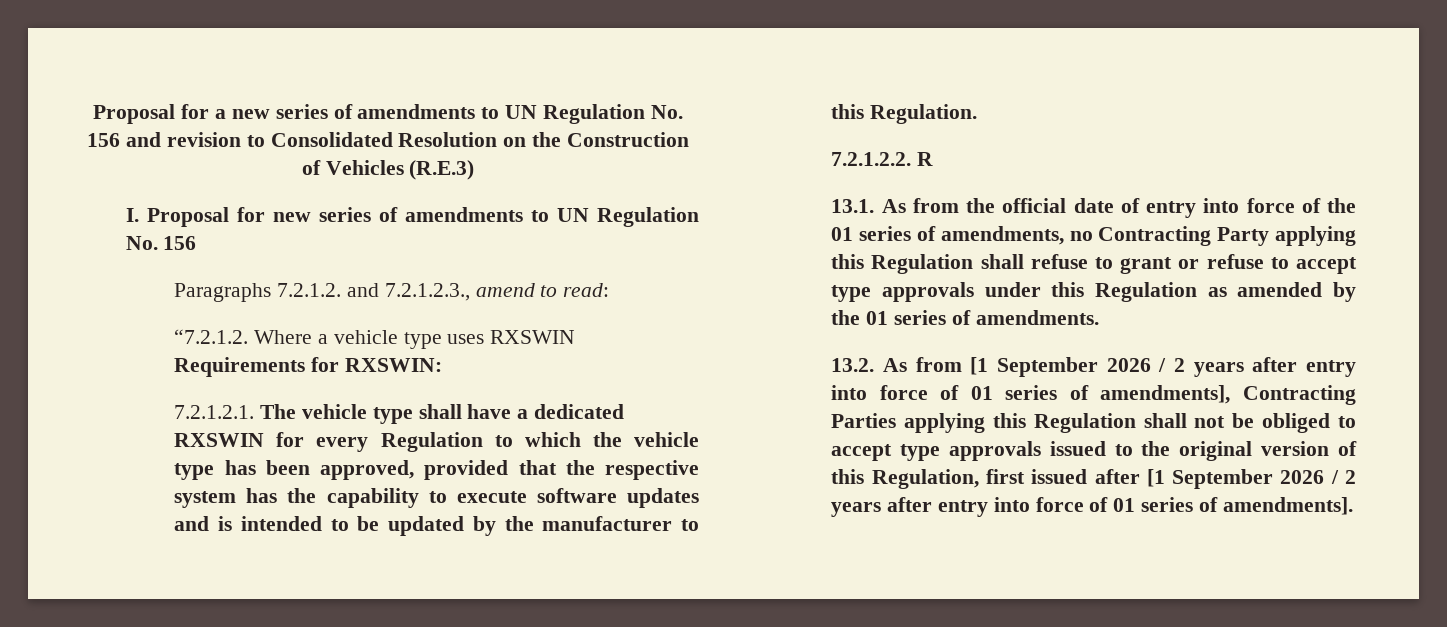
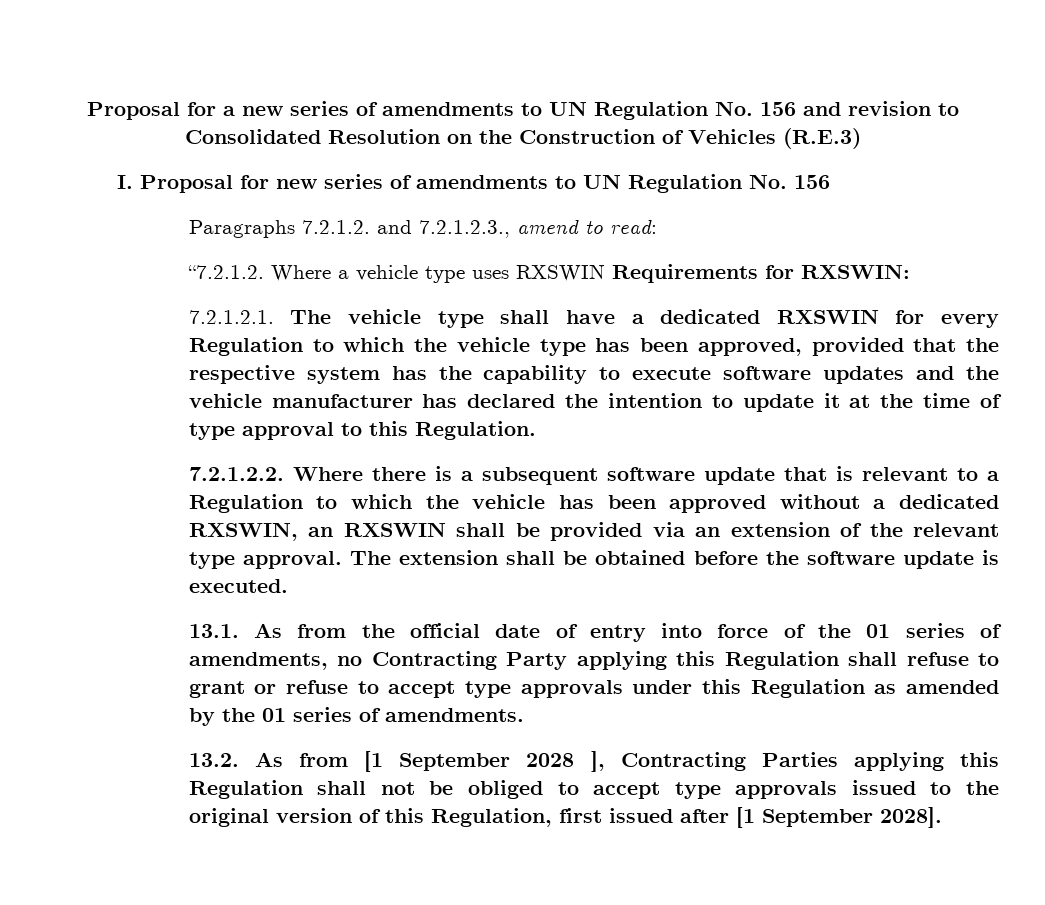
[218,516,700,536] [831,104,978,124] [831,152,934,166] is intended to be updated by the manufacturer to this Regulation. // 7.2.1.2.2. R -> [966,366,1000,380] [188,393,1003,412] [188,421,536,440] [188,466,1000,485] [188,494,999,513] [188,522,1000,541] [188,550,1000,569] [188,579,288,593] the vehicle manufacturer has declared the intention to update it at the time of type approval to this Regulation. // 7.2.1.2.2. Where there is a subsequent software update that is relevant to a Regulation to which the vehicle has been approved without a dedicated RXSWIN, an RXSWIN shall be provided via an extension of the relevant type approval. The extension shall be obtained before the software update is executed.
[1106,357,1356,377] [831,385,1231,404] 2026 / 2 years after entry into force of 01 series of amendments], -> [526,751,605,772] 2028 ],
[1280,470,1356,484] [831,497,1353,517] 2026 / 2 years after entry into force of 01 series of amendments]. -> [879,807,942,828] 2028].

